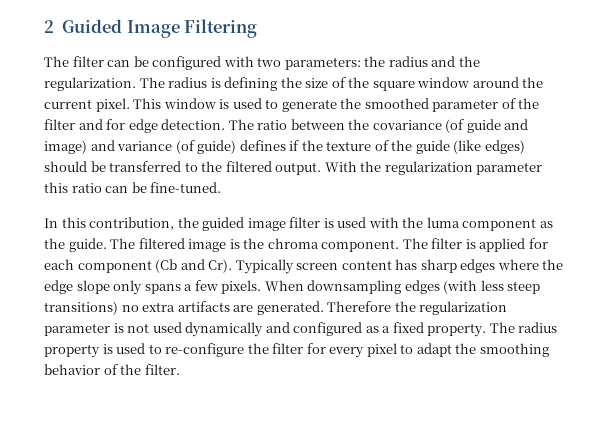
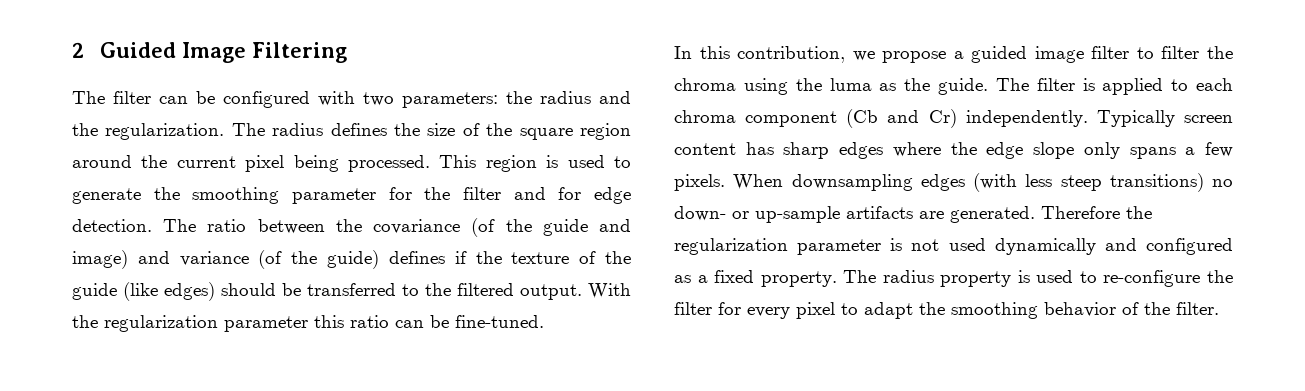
[210,77,278,91] is defining -> [330,123,387,136] defines
[417,77,470,88] window -> [579,123,631,140] region
[95,98,216,112] pixel. This window -> [245,155,537,172] pixel being processed. This region
[364,98,516,112] smoothed parameter of -> [192,187,412,204] smoothing parameter for
(465, 126) none -> [505,219,532,232] the
(195, 147) none -> [291,251,318,264] the
[177,217,399,231] the guided image filter is used with -> [852,46,1233,63] [674,78,788,95] we propose a guided image filter to filter the chroma using
[462,218,537,231] component -> (872, 84) none
[138,238,548,252] [44,259,74,270] filtered image is the chroma component. The filter is applied for each -> [1036,78,1233,95] [674,110,736,123] filter is applied to each chroma
[208,259,233,273] Cr). -> [928,109,1088,128] Cr) independently.
[142,302,176,312] extra -> [674,206,840,223] down- or up-sample

